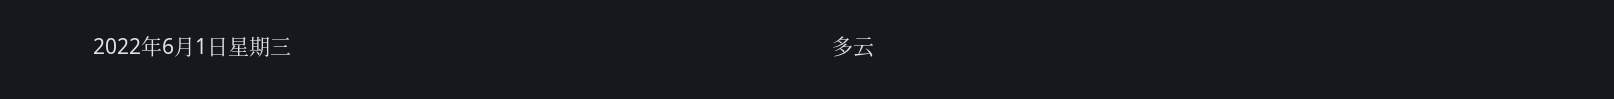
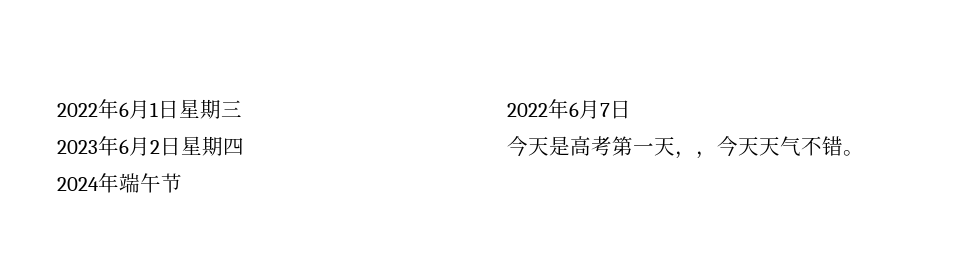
[832,36,874,58] 多云 -> [57,136,244,156] [57,173,182,193] [507,99,631,119] [507,136,864,159] 2023年6月2日星期四 // 2024年端午节 // 2022年6月7日 // 今天是高考第一天，，今天天气不错。

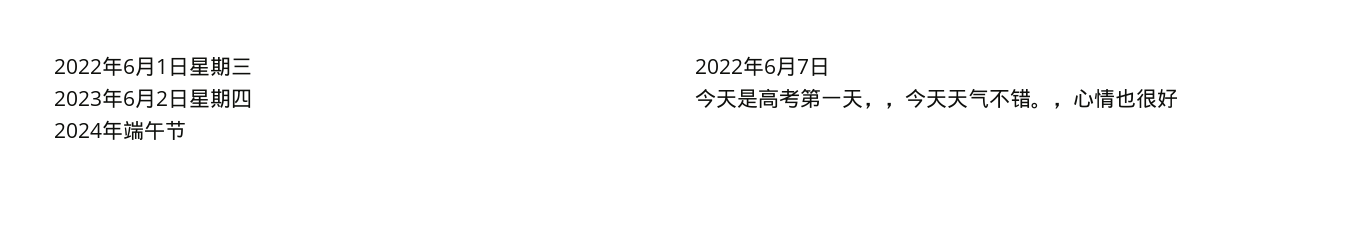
(864, 153) none -> [1052,89,1178,109] ，心情也很好

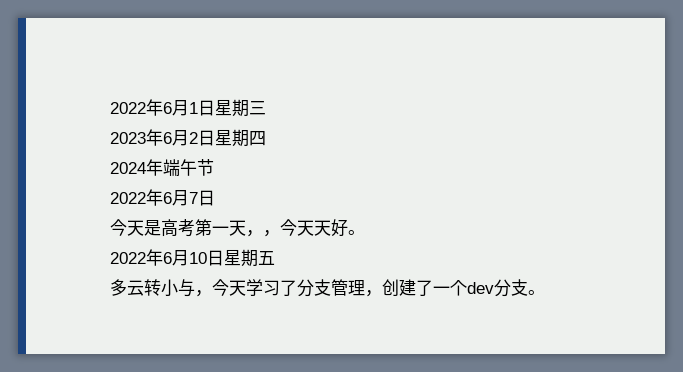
[968,88,1178,109] 气不错。，心情也很好 -> [331,219,365,237] [110,249,275,267] [110,279,545,297] 好。 // 2022年6月10日星期五 // 多云转小与，今天学习了分支管理，创建了一个dev分支。

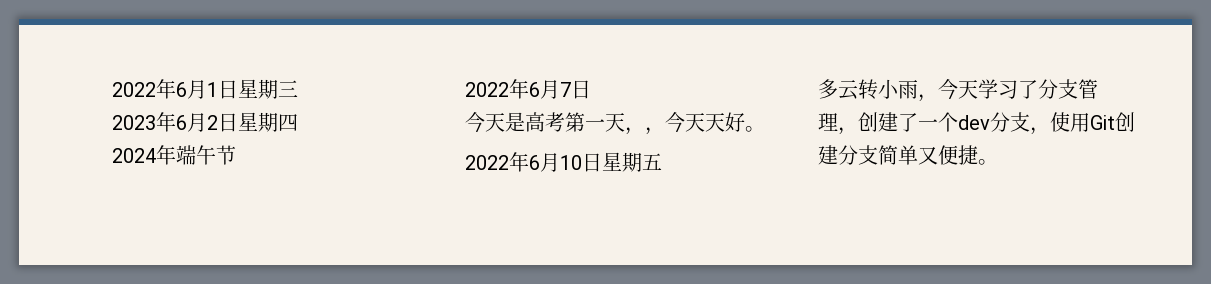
[178,279,195,297] 与 -> [898,80,918,99] 雨
(528, 287) none -> [1030,112,1135,135] [818,145,978,165] ，使用Git创建分支简单又便捷

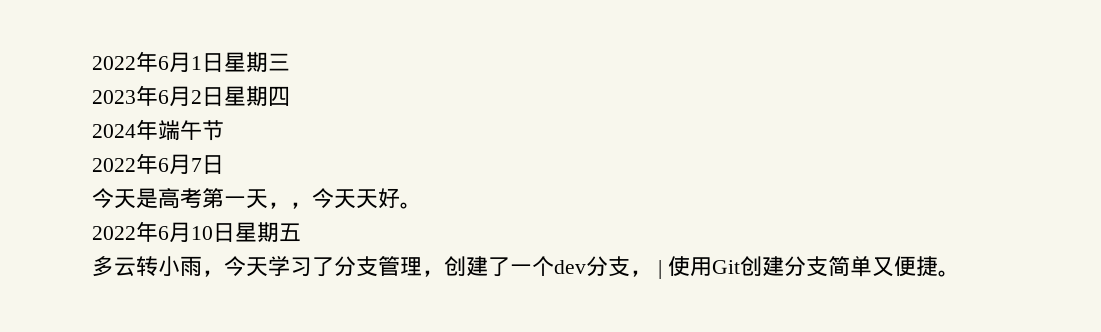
(1050, 131) none -> [657,260,662,279] |

